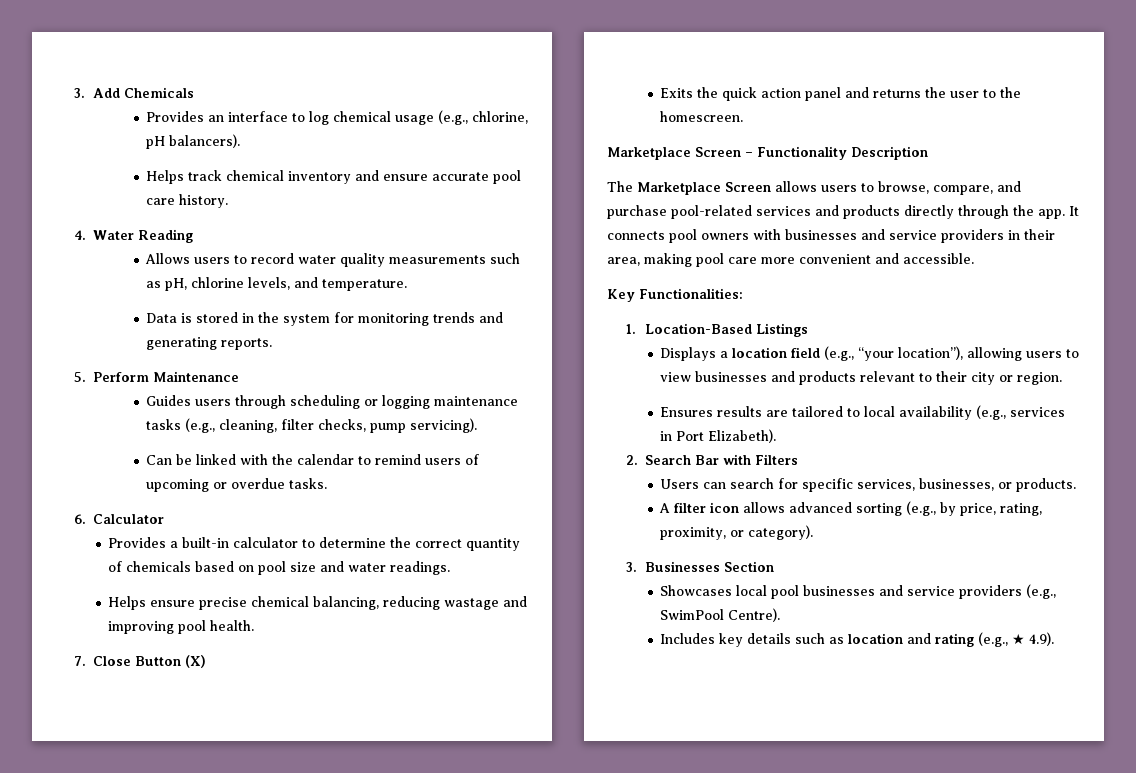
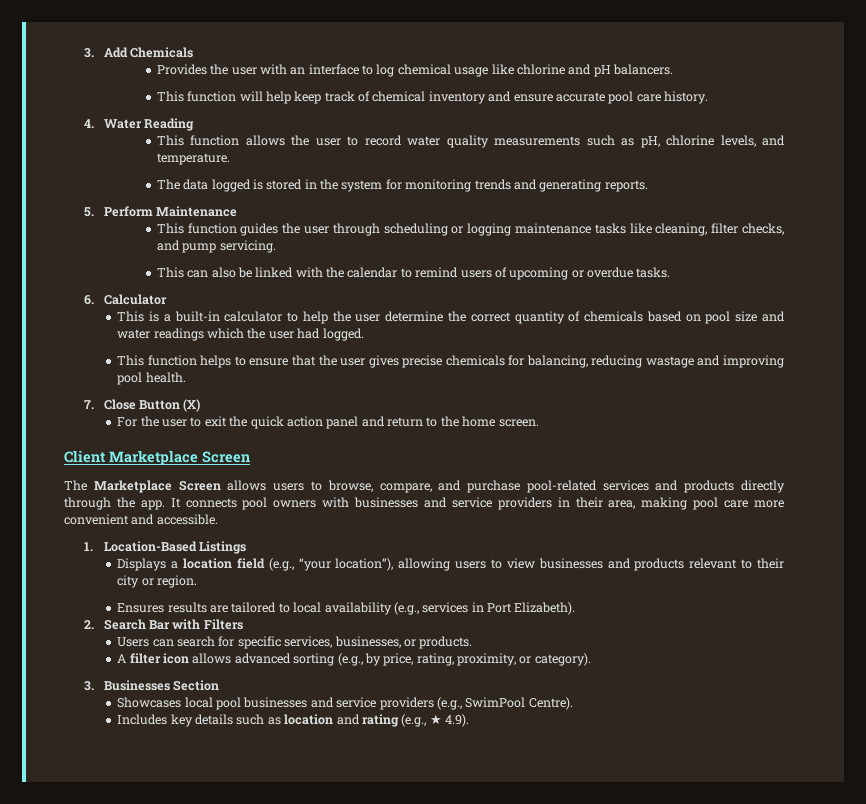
(205, 116) none -> [210,64,287,75] the user with
[438,110,529,125] [146,134,241,149] [146,170,223,184] (e.g., chlorine, pH balancers). // Helps track -> [491,64,674,77] [156,91,371,104] like chlorine and pH balancers. // This function will help keep track of
[145,253,231,264] Allows users -> [156,135,341,146] This function allows the user
[146,313,178,323] Data -> [156,179,251,192] The data logged
[146,395,232,406] Guides users -> [156,223,330,236] This function guides the user
[185,418,216,433] (e.g., -> [629,223,652,234] like
[370,418,478,433] [146,455,173,465] pump servicing). // Can -> [156,240,276,253] [156,267,236,278] and pump servicing. // This can also
[108,537,167,548] Provides -> [117,311,160,322] This is
(316, 543) none -> [302,311,381,324] help the user
[390,561,451,575] [108,596,310,610] readings. // Helps ensure precise chemical -> [153,328,364,341] [117,355,525,368] readings which the user had logged. // This function helps to ensure that the user gives precise chemicals for
[660,88,694,98] Exits -> [117,416,227,427] For the user to exit
[873,87,1022,98] [660,111,744,122] [607,146,928,160] returns the user to the homescreen. // Marketplace Screen – Functionality Description -> [387,416,539,427] [64,450,250,465] return to the home screen. // Client Marketplace Screen
[607,288,743,302] // Key Functionalities: -> (218, 519) none

